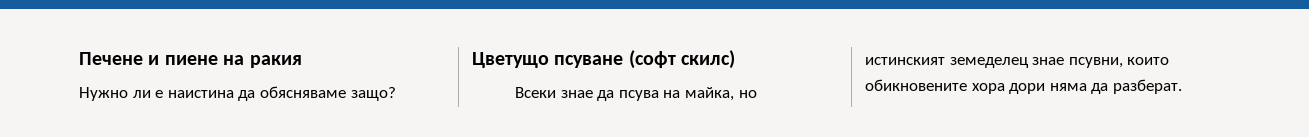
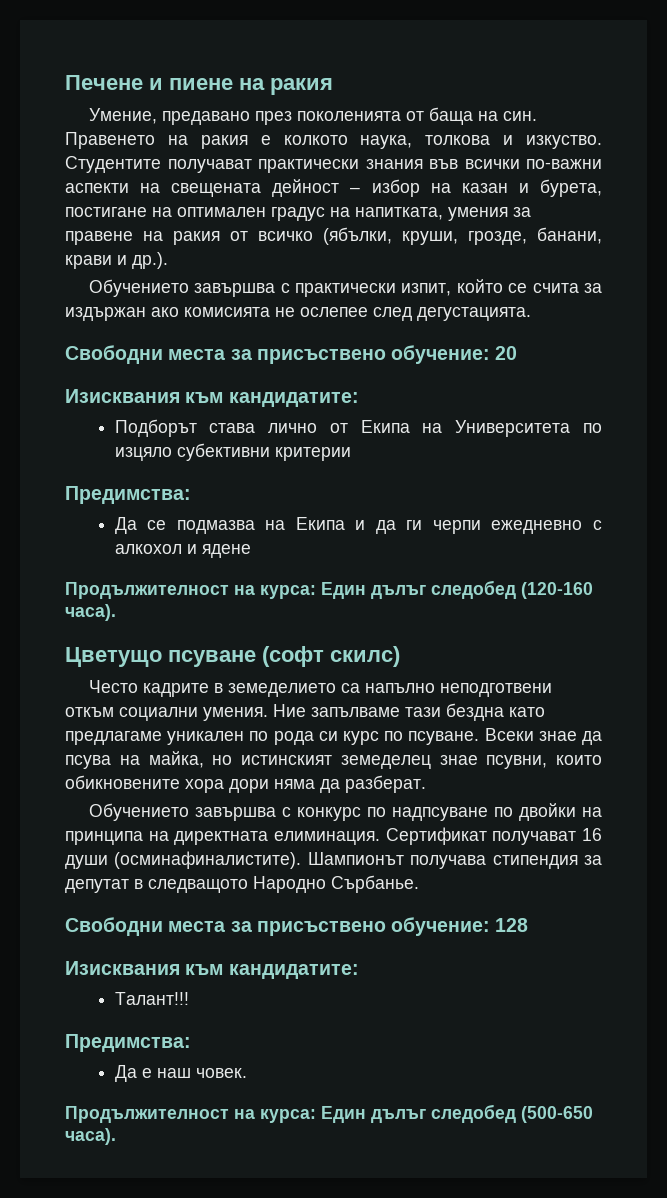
[79,86,396,101] [472,50,736,69] Нужно ли е наистина да обясняваме защо? // Цветущо псуване (софт скилс) // -> [88,107,537,125] [65,132,602,149] [65,156,602,173] [65,179,602,197] [65,207,531,221] [65,227,602,245] [65,252,168,269] [88,279,602,297] [65,307,531,321] [65,345,518,364] [65,389,359,407] [114,419,602,437] [114,443,351,461] [65,486,191,504] [114,517,603,534] [114,544,251,558] [65,580,593,599] [65,604,116,621] [65,646,400,667] [88,680,552,697] [65,703,545,721] [65,731,480,745] Умение, предавано през поколенията от баща на син. Правенето на ракия е колкото наука, толкова и изкуство. Студентите получават практически знания във всички по-важни аспекти на свещената дейност – избор на казан и бурета, постигане на оптимален градус на напитката, умения за правене на ракия от всичко (ябълки, круши, грозде, банани, крави и др.). // Обучението завършва с практически изпит, който се счита за издържан ако комисията не ослепее след дегустацията. // Свободни места за присъствено обучение: 20 // Изисквания към кандидатите: // Подборът става лично от Екипа на Университета по изцяло субективни критерии // Предимства: // Да се подмазва на Екипа и да ги черпи ежедневно с алкохол и ядене // Продължителност на курса: Един дълъг следобед (120-160 часа). // Цветущо псуване (софт скилс) // Често кадрите в земеделието са напълно неподготвени откъм социални умения. Ние запълваме тази бездна като предлагаме уникален по рода си курс по псуване.
(1182, 86) none -> [88,803,602,821] [65,827,602,845] [65,851,602,869] [65,875,419,893] [65,917,529,936] [65,961,359,979] [114,992,189,1005] [65,1034,191,1052] [114,1065,247,1082] [65,1104,593,1123] [65,1128,116,1145] // Обучението завършва с конкурс по надпсуване по двойки на принципа на директната елиминация. Сертификат получават 16 души (осминафиналистите). Шампионът получава стипендия за депутат в следващото Народно Сърбанье. // Свободни места за присъствено обучение: 128 // Изисквания към кандидатите: // Талант!!! // Предимства: // Да е наш човек. // Продължителност на курса: Един дълъг следобед (500-650 часа).

